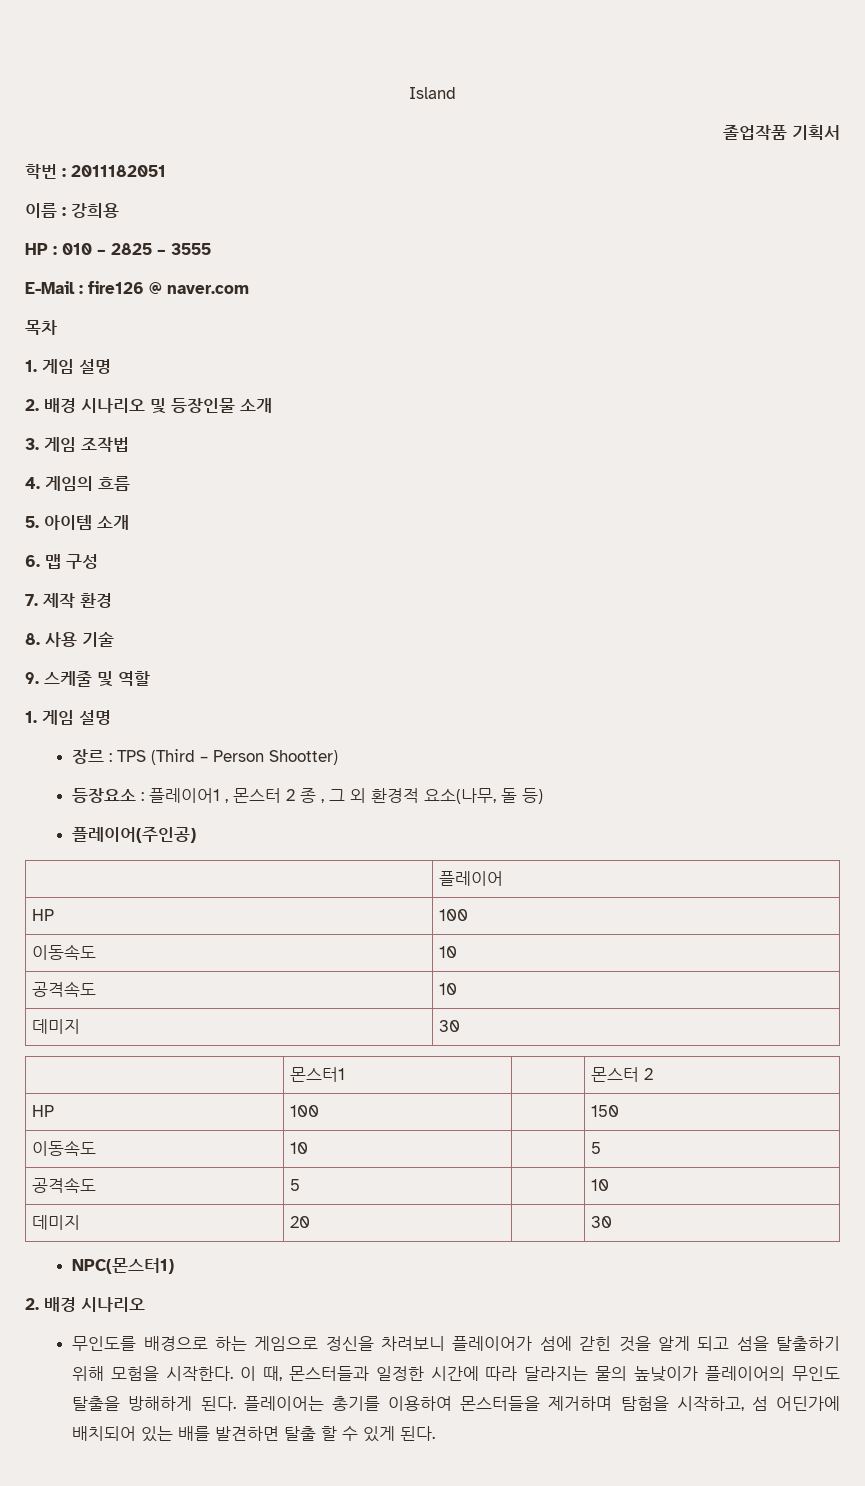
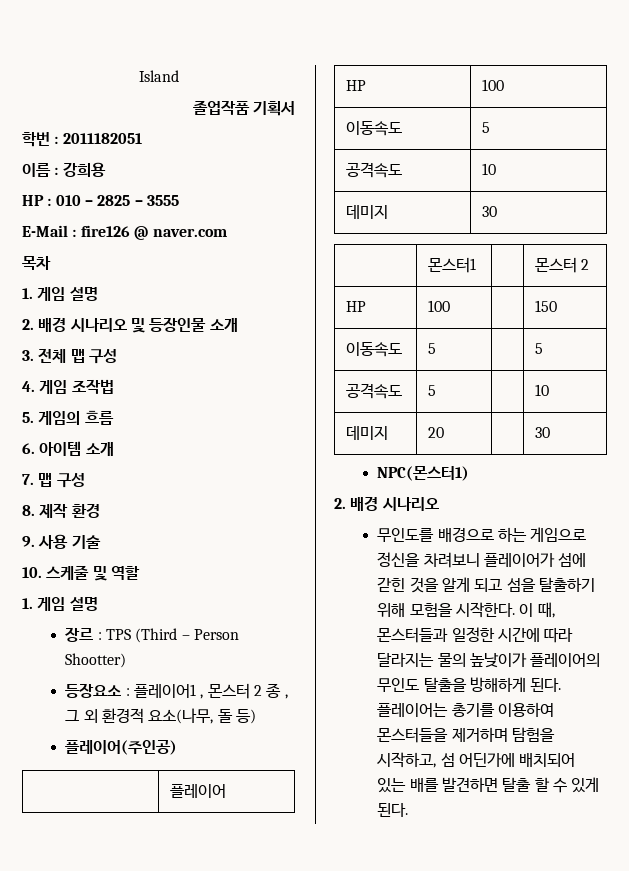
(39, 444) none -> [38,348,117,364] [22,381,35,392] 전체 맵 구성 // 4.
[25,477,40,489] 4. -> [22,412,34,423] 5.
[25,516,39,528] 5. -> [22,443,35,454] 6.
[25,554,98,569] [25,594,38,606] 6. 맵 구성 // 7. -> [22,473,85,488] [22,505,35,516] 7. 맵 구성 // 8.
[25,633,40,645] 8. -> [22,536,35,547] 9.
[25,672,39,684] 9. -> [22,567,42,578] 10.
[438,946,457,958] 10 -> [481,122,490,133] 5
[289,1142,308,1154] 10 -> [427,343,436,354] 5

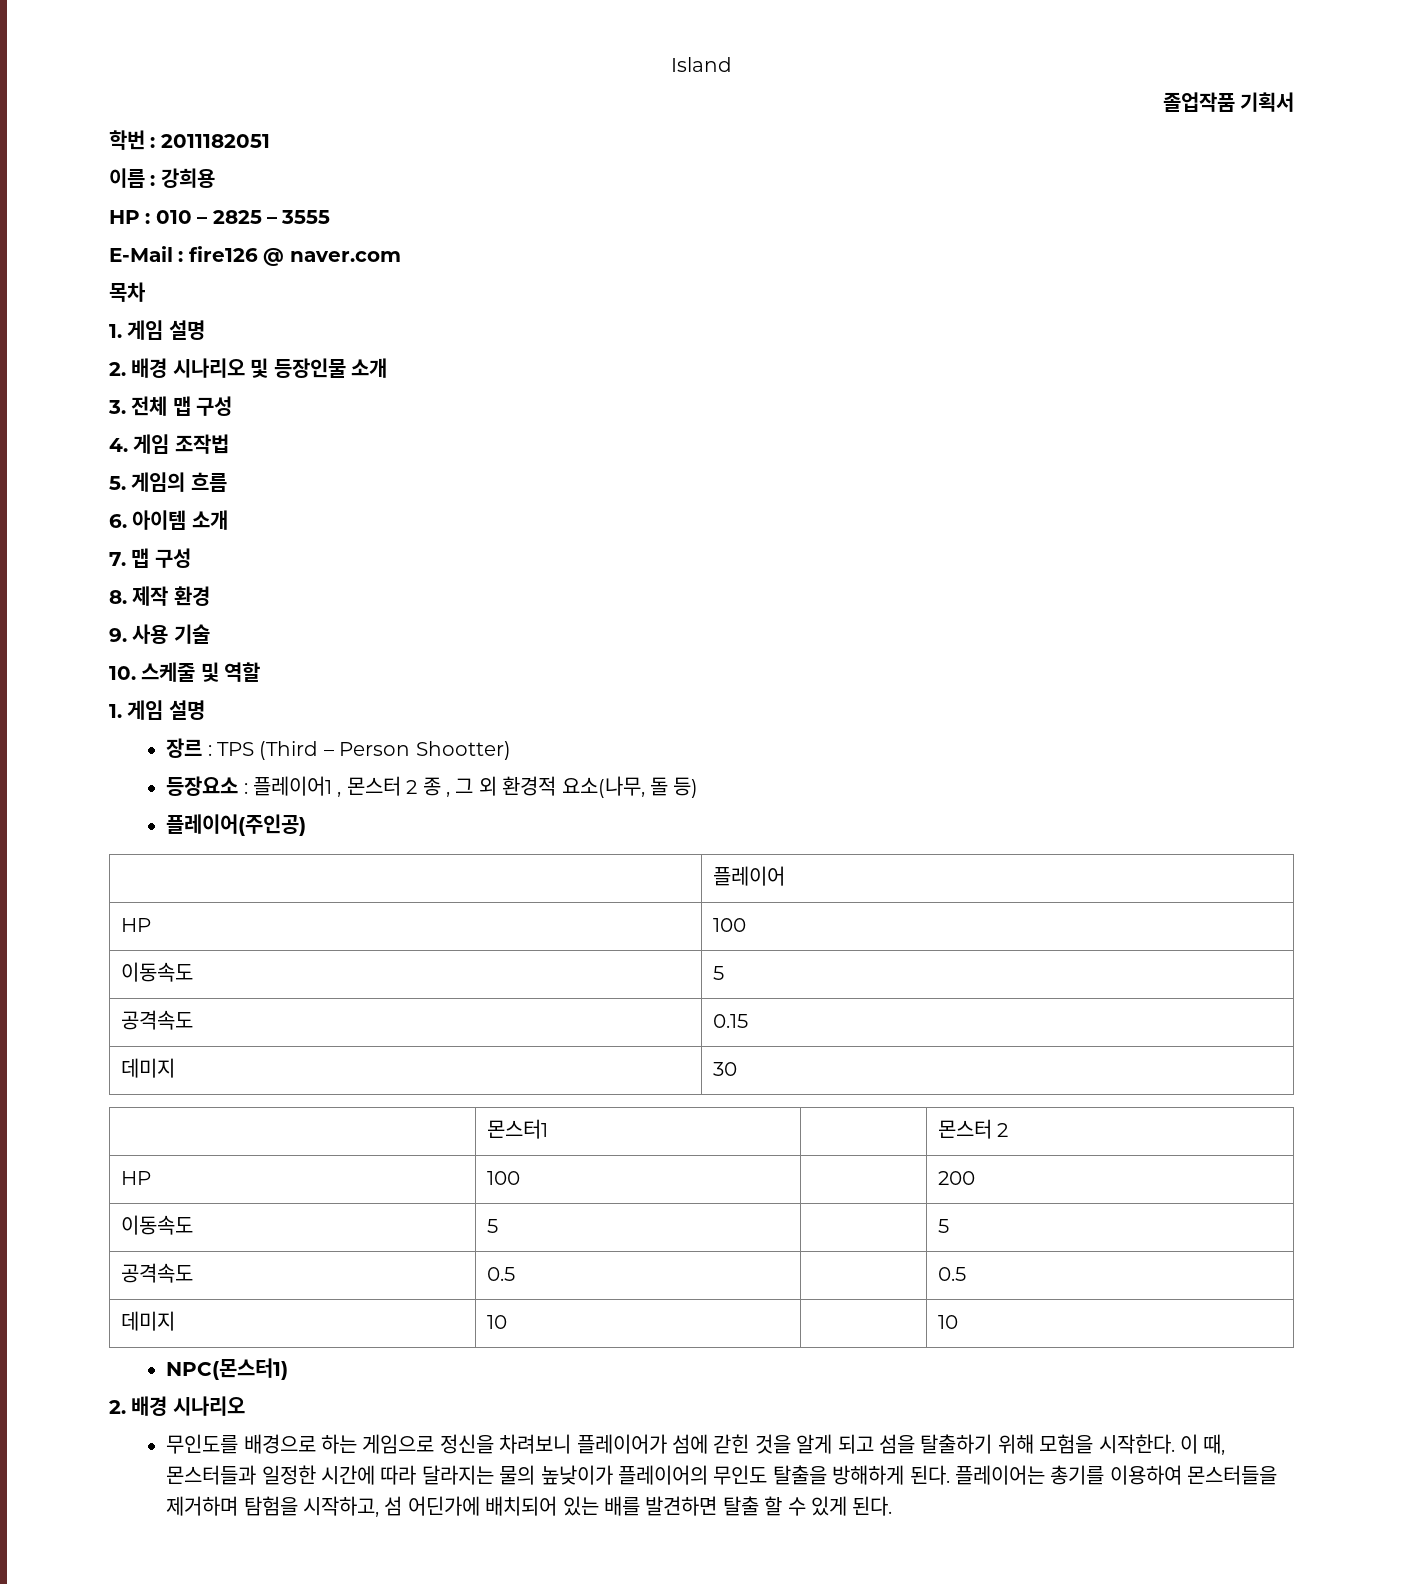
[481,163,496,175] 10 -> [712,1014,748,1028] 0.15
[534,300,557,312] 150 -> [937,1171,975,1185] 200
[427,385,436,396] [534,384,549,396] [345,426,388,440] [427,427,444,438] [534,427,550,438] 5 | | 10 // 데미지 | 20 | | 30 -> [486,1267,515,1281] [937,1267,966,1281] [120,1311,175,1331] [486,1315,507,1329] [937,1315,958,1329] 0.5 | | 0.5 // 데미지 | 10 | | 10

